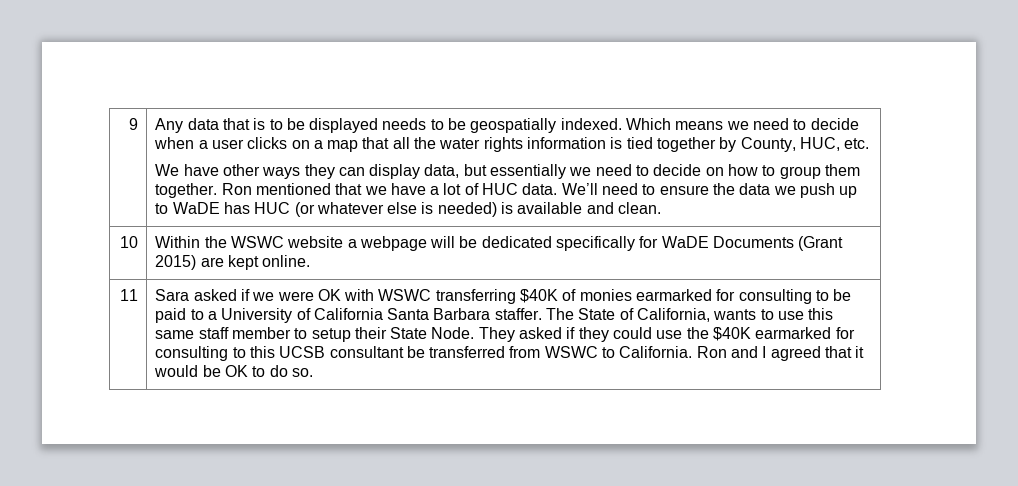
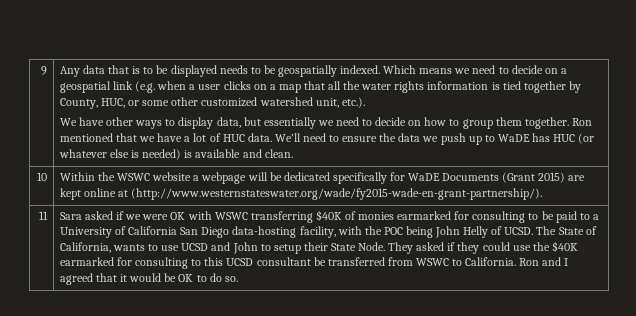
(859, 124) none -> [544,68,567,74] [59,81,156,93] on a geospatial link (e.g.
[844,138,870,149] etc. -> [128,97,365,108] or some other customized watershed unit, etc.).
[304,164,365,179] they can -> [165,119,176,126] to
[262,255,311,267] online. -> [84,188,543,200] online at (http://www.westernstateswater.org/wade/fy2015-wade-en-grant-partnership/).
[387,308,542,320] Santa Barbara staffer. -> [180,226,534,238] San Diego data-hosting facility, with the POC being John Helly of UCSD.
[808,308,834,320] [155,327,291,339] this same staff member -> [181,242,258,254] UCSD and John
[279,346,326,358] UCSB -> [226,258,254,266] UCSD

